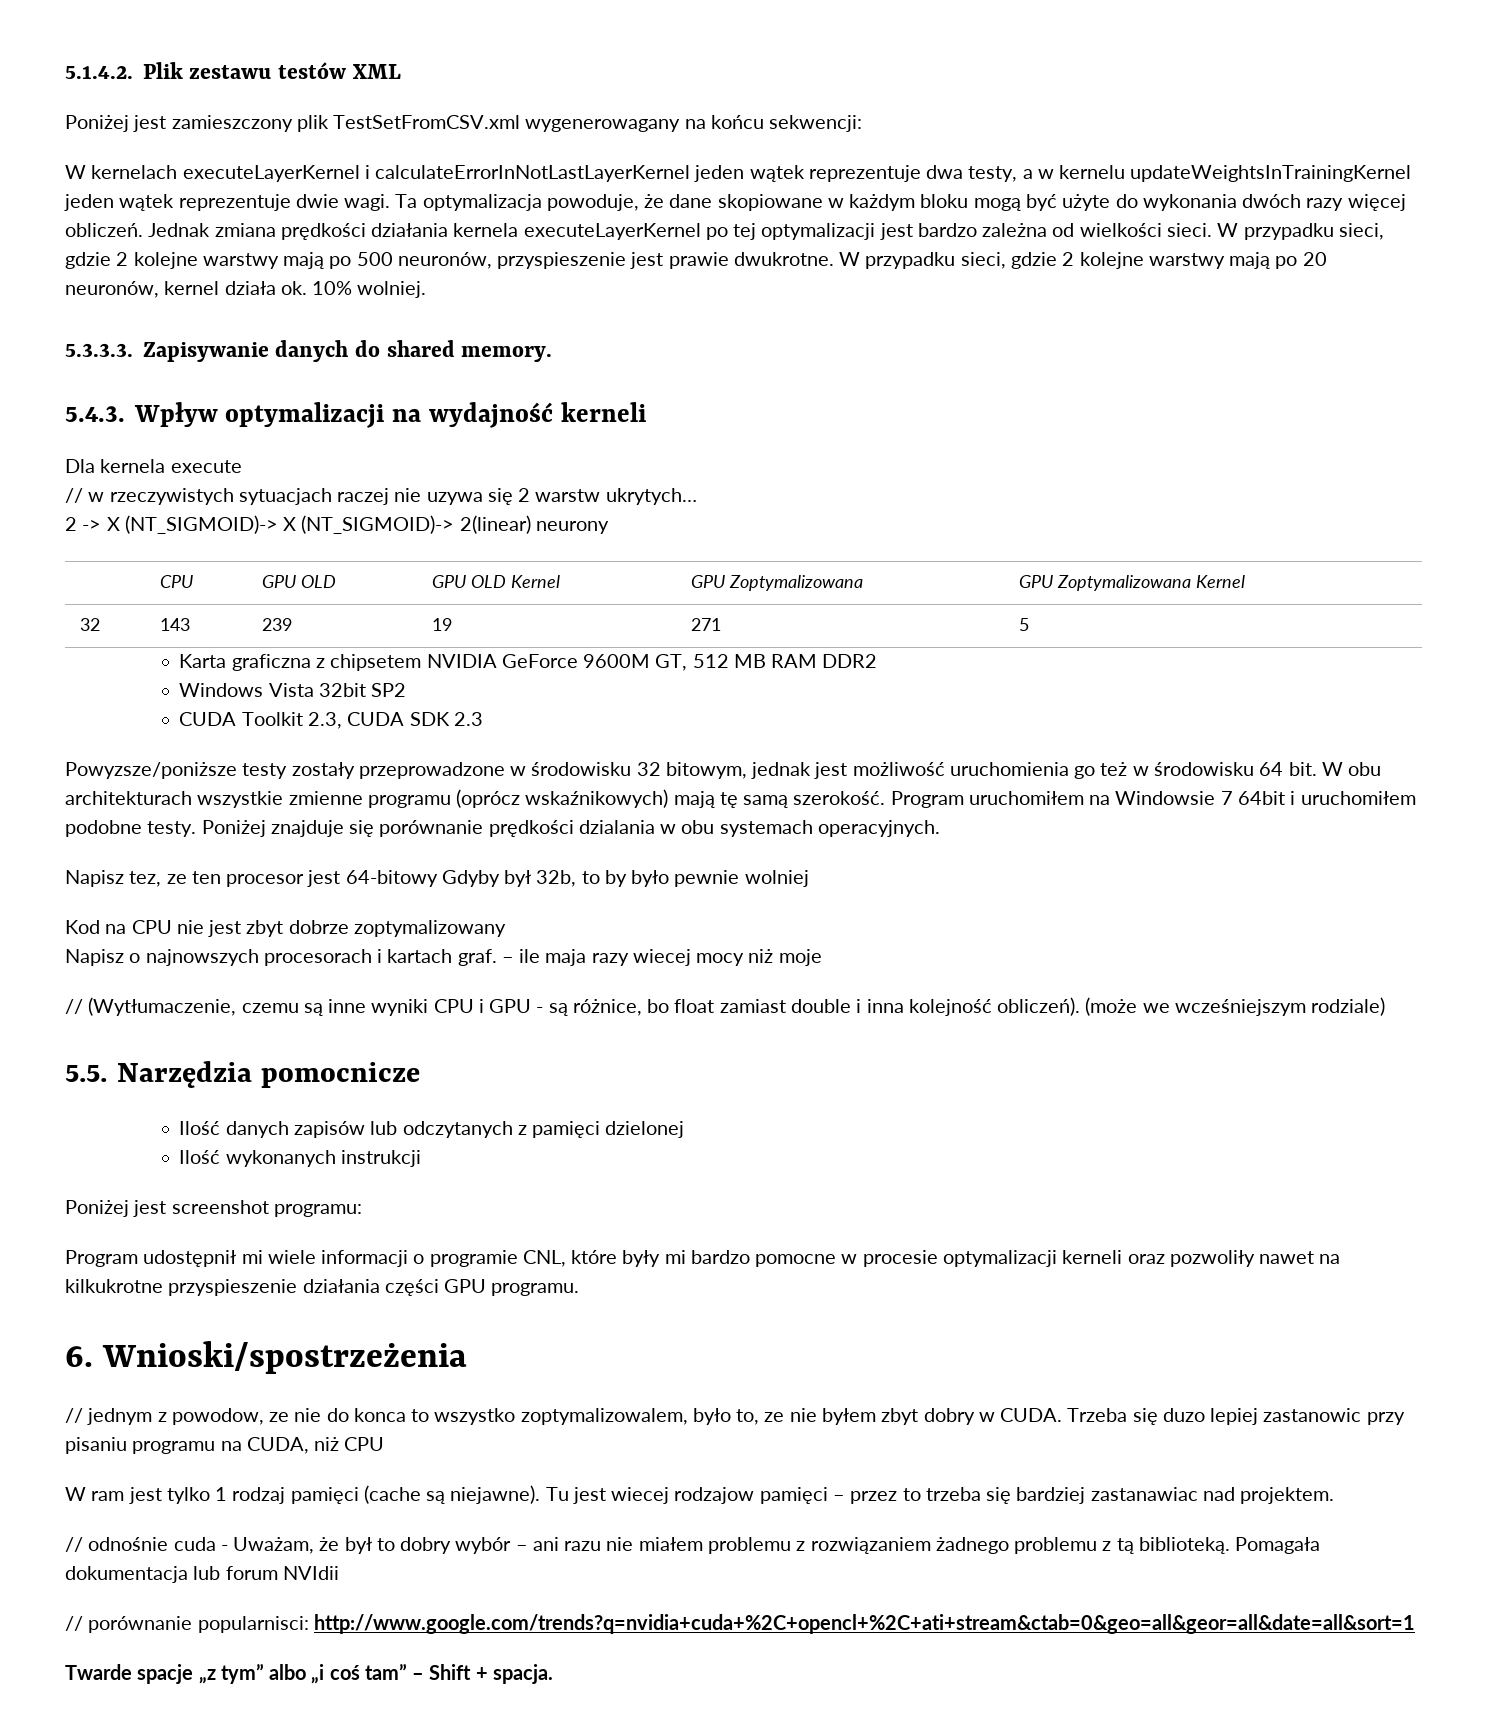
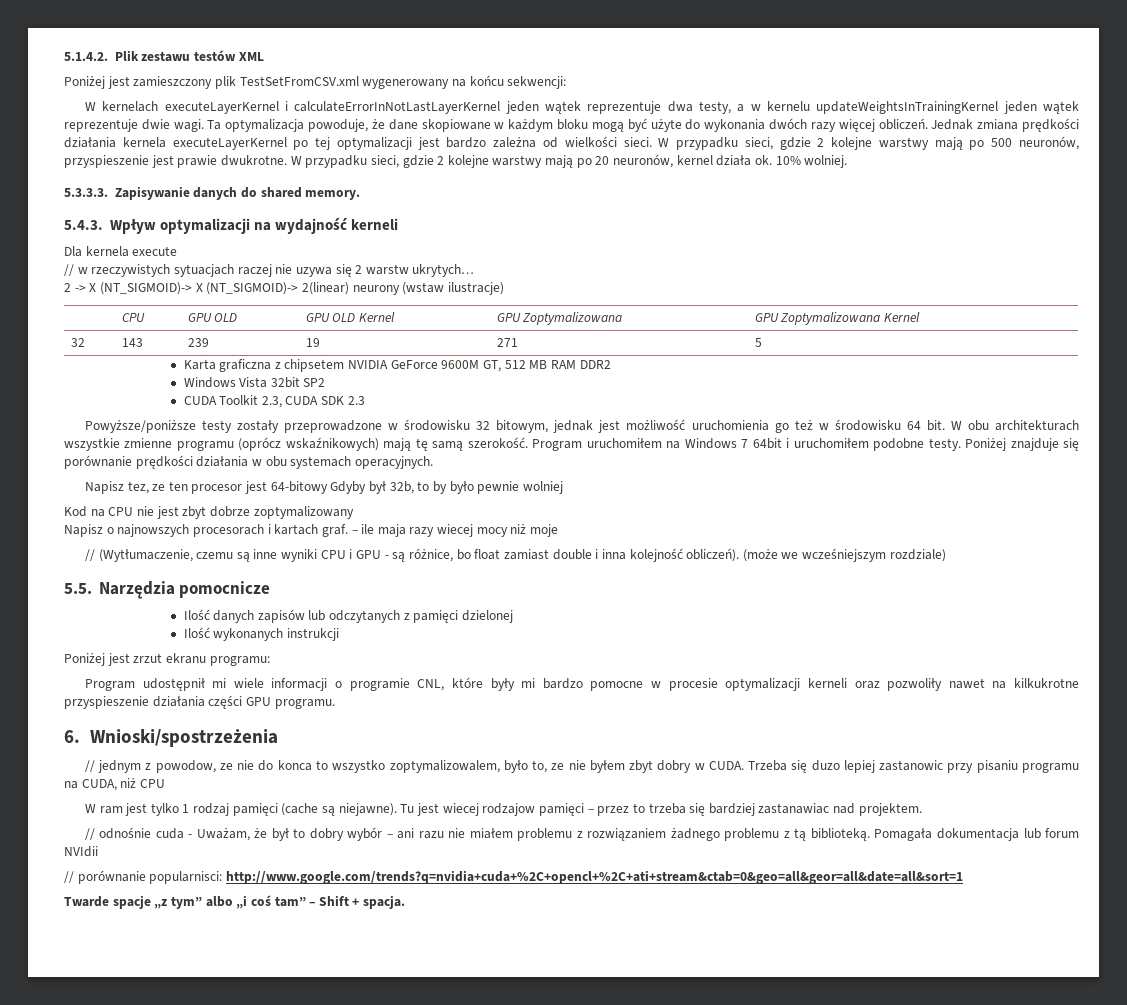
[525,119,681,132] wygenerowagany -> [362,79,450,89] wygenerowany
(609, 527) none -> [402,282,504,295] (wstaw ilustracje)
[65,762,237,779] Powyzsze/poniższe -> [84,420,196,433] Powyższe/poniższe
[1115,791,1216,805] Windowsie -> [684,438,737,449] Windows
[578,820,655,834] dzialania -> [196,456,249,467] działania
[1311,997,1386,1016] rodziale) -> [889,549,946,562] rozdziale)
[171,1200,269,1214] screenshot -> [133,653,206,664] zrzut ekranu

